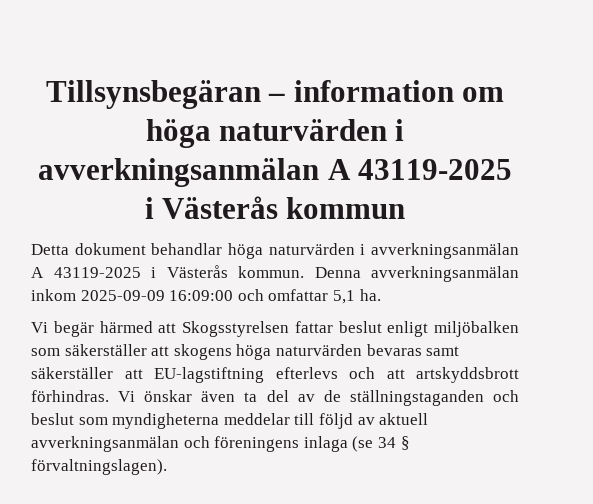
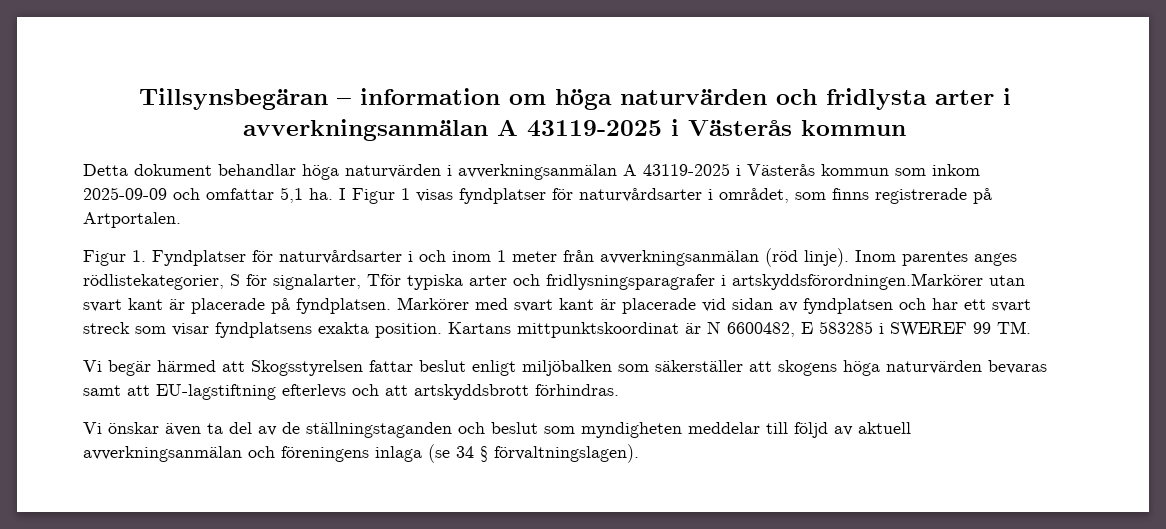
(387, 130) none -> [775,88,994,110] och fridlysta arter
[238,266,519,282] kommun. Denna avverkningsanmälan -> [821,164,926,176] kommun som
[169,290,234,301] 16:09:00 -> (167, 193) none
(381, 295) none -> [339,188,992,204] [83,212,181,228] [83,248,1017,267] [83,273,1025,290] [83,297,1031,314] [83,321,1031,338] I Figur 1 visas fyndplatser för naturvårdsarter i området, som finns registrerade på Artportalen. // Figur 1. Fyndplatser för naturvårdsarter i och inom 1 meter från avverkningsanmälan (röd linje). Inom parentes anges rödlistekategorier, S för signalarter, Tför typiska arter och fridlysningsparagrafer i artskyddsförordningen.Markörer utan svart kant är placerade på fyndplatsen. Markörer med svart kant är placerade vid sidan av fyndplatsen och har ett svart streck som visar fyndplatsens exakta position. Kartans mittpunktskoordinat är N 6600482, E 583285 i SWEREF 99 TM.
[31,367,113,379] säkerställer -> (121, 390) none
(109, 396) none -> (619, 390) //
[112,413,220,429] myndigheterna -> [581,422,682,438] myndigheten

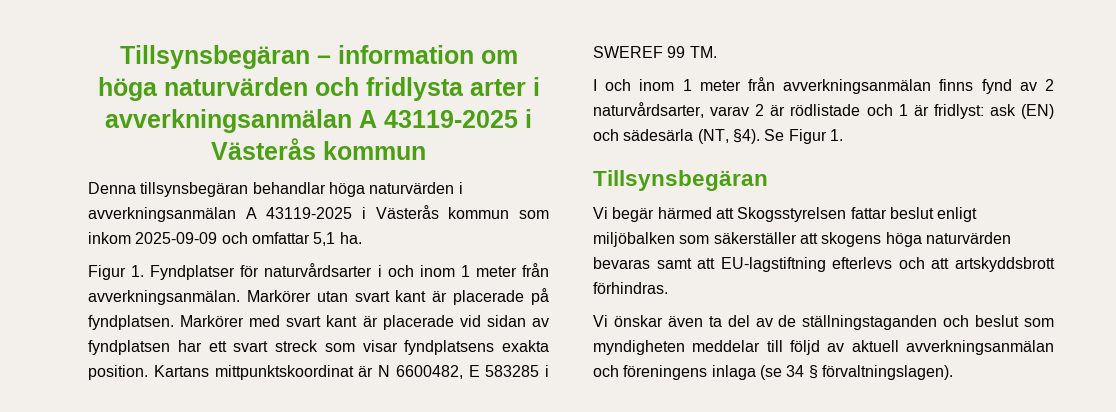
[83,164,212,176] Detta dokument -> [88,182,249,197] Denna tillsynsbegäran
[339,188,992,204] [83,212,181,228] I Figur 1 visas fyndplatser för naturvårdsarter i området, som finns registrerade på Artportalen. -> (362, 238) none
[600,248,1017,267] [83,273,983,290] avverkningsanmälan (röd linje). Inom parentes anges rödlistekategorier, S för signalarter, Tför typiska arter och fridlysningsparagrafer i artskyddsförordningen.Markörer -> [88,290,311,305] avverkningsanmälan. Markörer
[899,298,926,310] och -> (170, 347) none
(1031, 327) none -> [593,77,1054,94] [593,102,1054,119] [593,129,843,144] [593,170,768,191] // I och inom 1 meter från avverkningsanmälan finns fynd av 2 naturvårdsarter, varav 2 är rödlistade och 1 är fridlyst: ask (EN) och sädesärla (NT, §4). Se Figur 1. // Tillsynsbegäran

